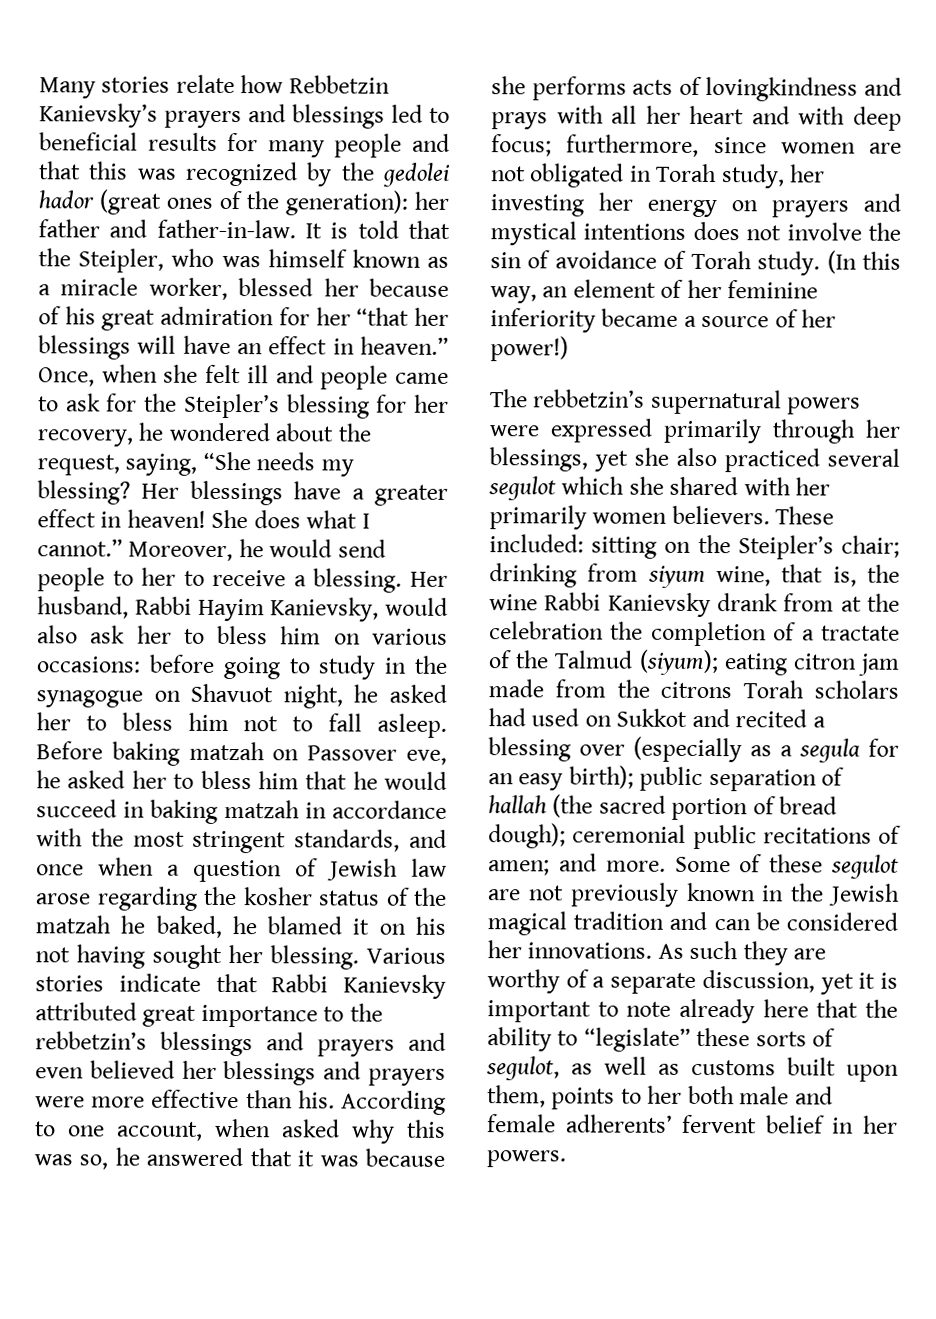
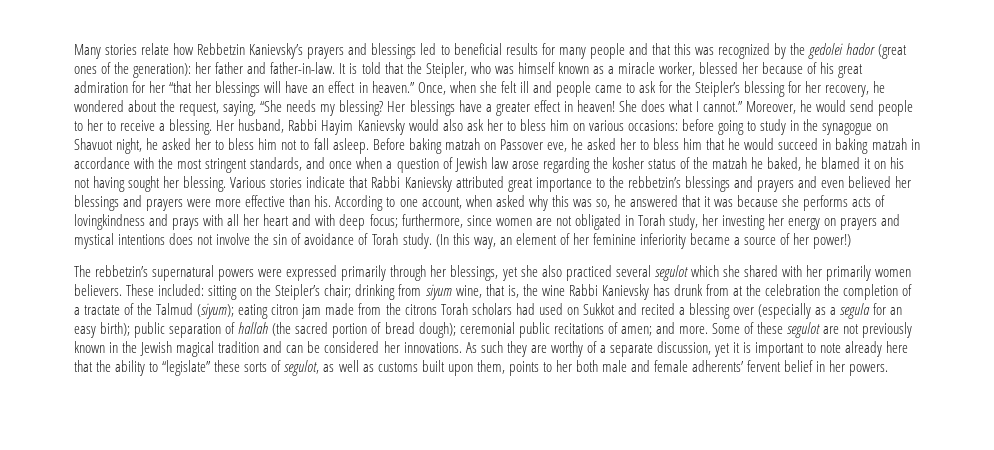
[270,597,380,622] Kanievsky, -> [357,119,405,135] Kanievsky
[717,593,778,612] drank -> [652,284,703,296] has drunk

